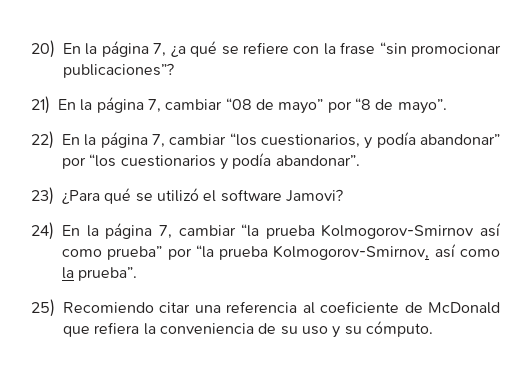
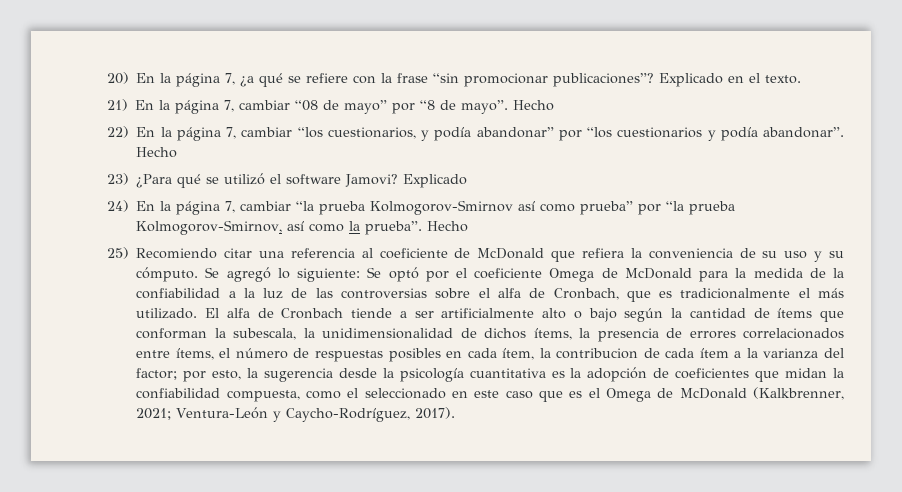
(174, 70) none -> [659,73,802,87] Explicado en el texto.
(447, 106) none -> [513,100,555,111] Hecho
(360, 160) none -> [136,147,178,158] Hecho
(343, 195) none -> [403,174,468,188] Explicado
(138, 274) none -> [427,221,469,232] Hecho
(433, 329) none -> [205,267,845,282] [136,288,844,302] [136,308,844,322] [136,328,844,342] [136,348,844,362] [136,367,844,382] [136,387,844,402] [136,407,456,422] Se agregó lo siguiente: Se optó por el coeficiente Omega de McDonald para la medida de la confiabilidad a la luz de las controversias sobre el alfa de Cronbach, que es tradicionalmente el más utilizado. El alfa de Cronbach tiende a ser artificialmente alto o bajo según la cantidad de ítems que conforman la subescala, la unidimensionalidad de dichos ítems, la presencia de errores correlacionados entre ítems, el número de respuestas posibles en cada ítem, la contribucion de cada ítem a la varianza del factor; por esto, la sugerencia desde la psicología cuantitativa es la adopción de coeficientes que midan la confiabilidad compuesta, como el seleccionado en este caso que es el Omega de McDonald (Kalkbrenner, 2021; Ventura-León y Caycho-Rodríguez, 2017).

